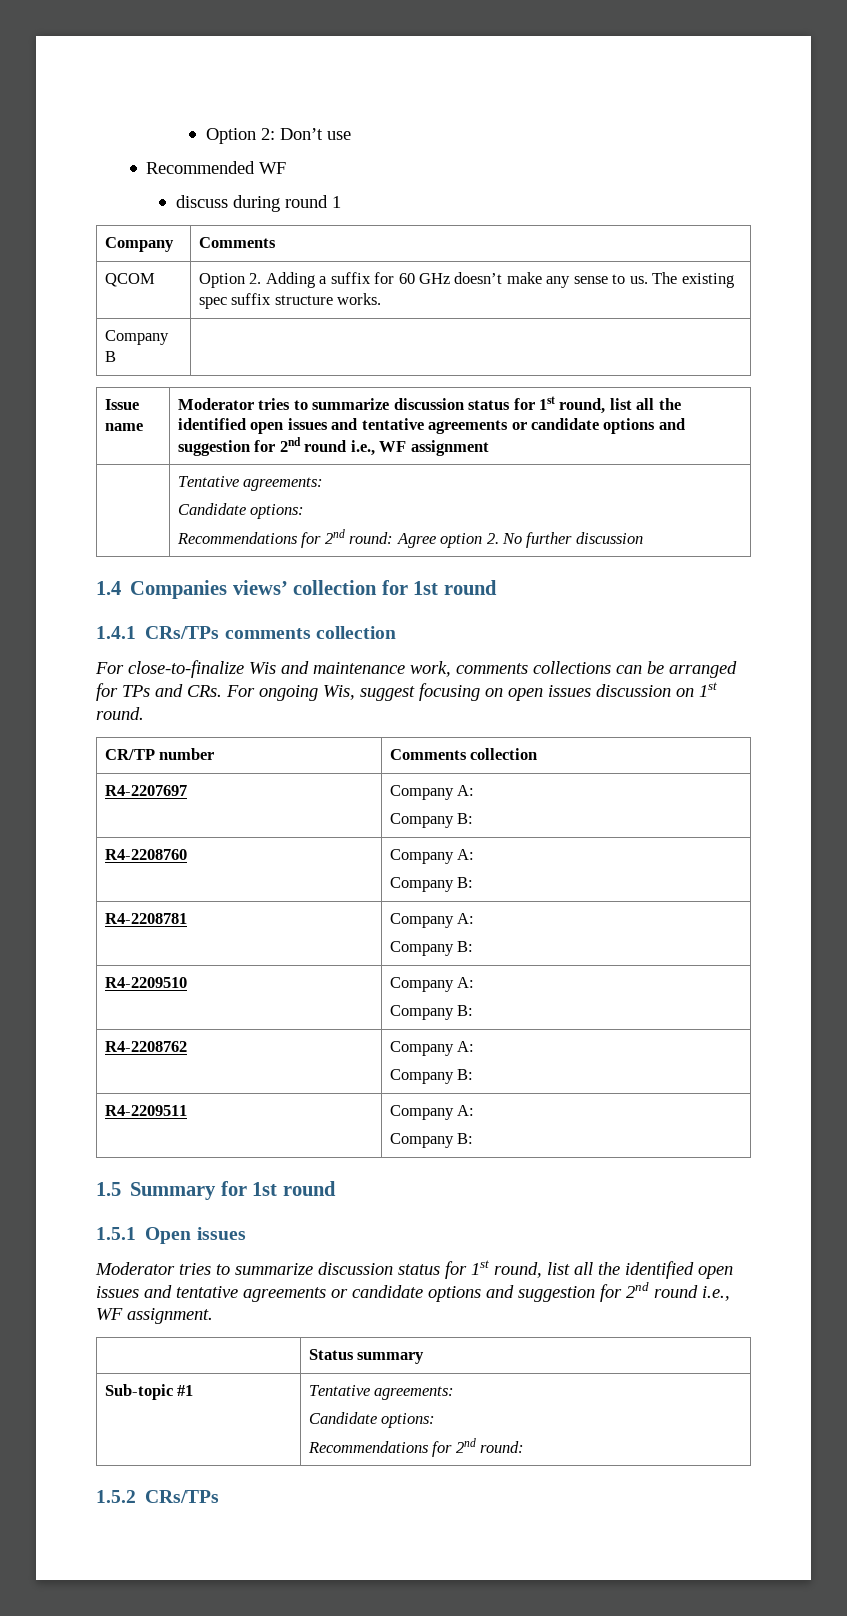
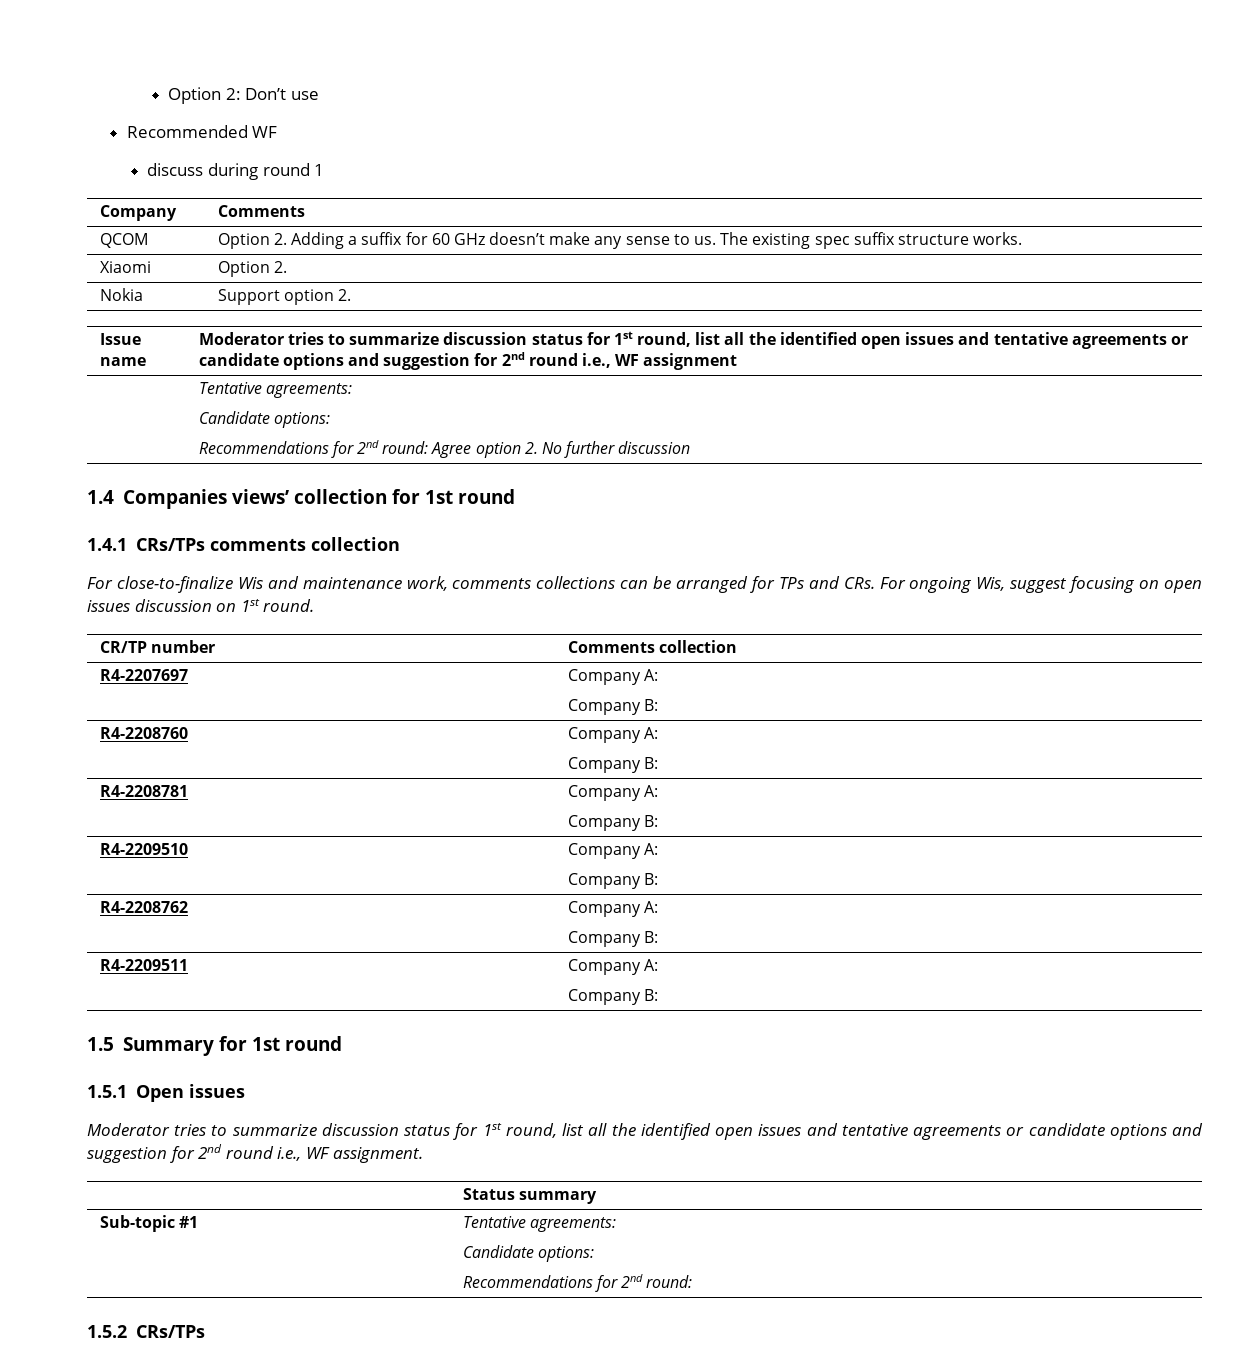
[104,330,169,345] [104,351,116,362] Company B | -> [99,261,151,273] [217,261,287,277] [99,288,143,301] [217,289,351,305] Xiaomi | Option 2. // Nokia | Support option 2.

